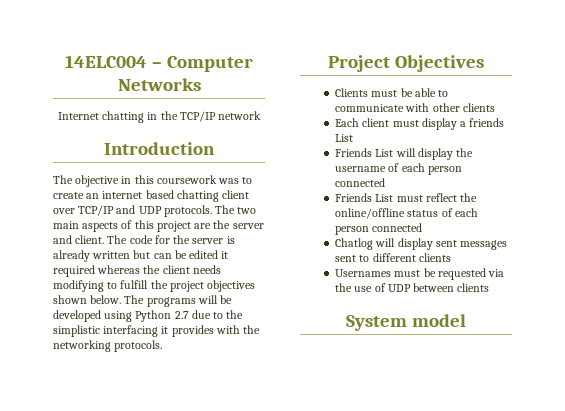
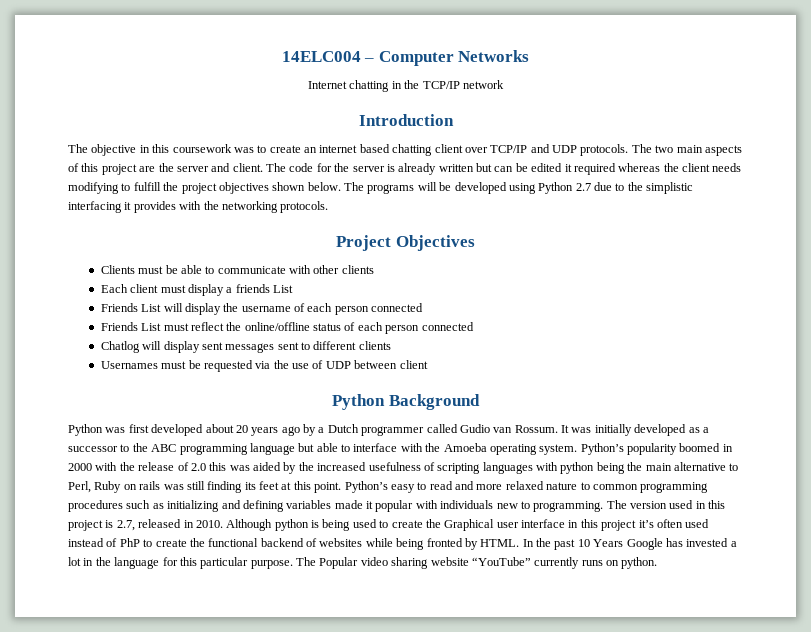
[457,283,490,292] [345,314,467,331] clients // System model -> [399,360,428,369] [332,394,480,410] [68,424,709,436] [68,443,733,455] [68,462,739,474] [68,481,709,493] [68,500,726,512] [68,519,710,531] [68,538,737,550] [68,557,658,569] client // Python Background // Python was first developed about 20 years ago by a Dutch programmer called Gudio van Rossum. It was initially developed as a successor to the ABC programming language but able to interface with the Amoeba operating system. Python’s popularity boomed in 2000 with the release of 2.0 this was aided by the increased usefulness of scripting languages with python being the main alternative to Perl, Ruby on rails was still finding its feet at this point. Python’s easy to read and more relaxed nature to common programming procedures such as initializing and defining variables made it popular with individuals new to programming. The version used in this project is 2.7, released in 2010. Although python is being used to create the Graphical user interface in this project it’s often used instead of PhP to create the functional backend of websites while being fronted by HTML. In the past 10 Years Google has invested a lot in the language for this particular purpose. The Popular video sharing website “YouTube” currently runs on python.

